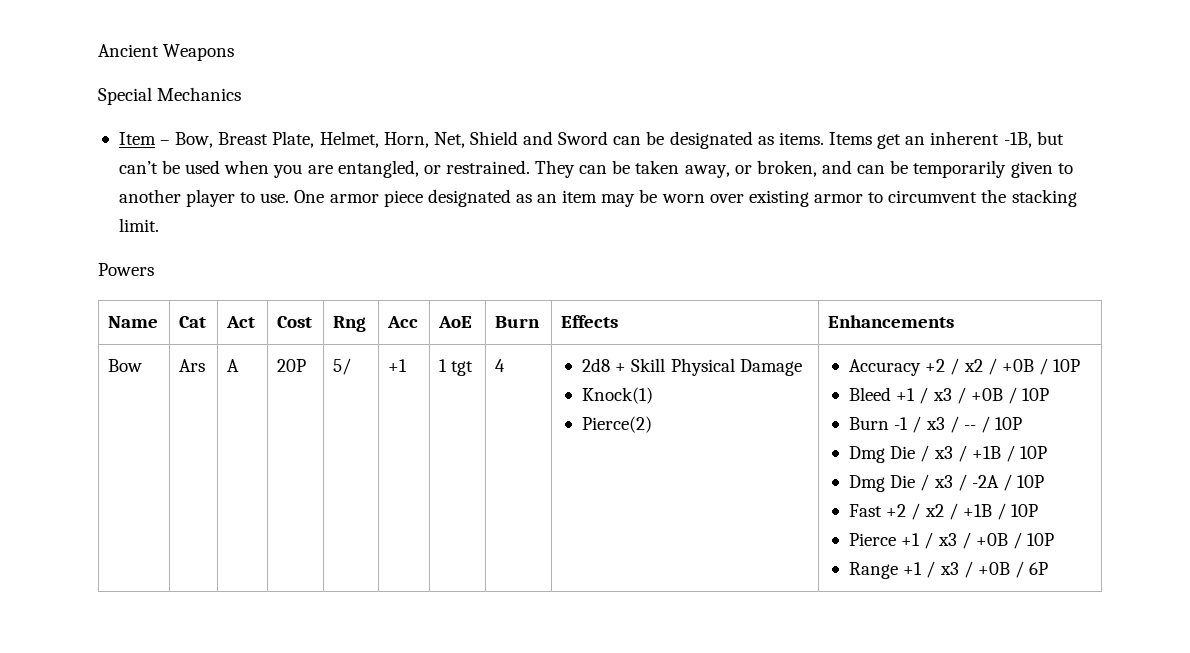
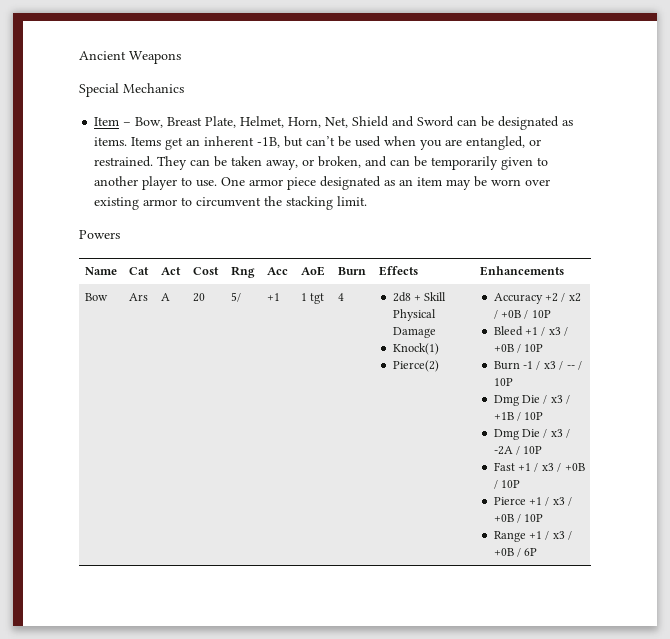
[277,359,307,372] 20P -> [192,293,205,302] 20
[886,503,992,520] +2 / x2 / +1B -> [518,463,585,472] +1 / x3 / +0B

